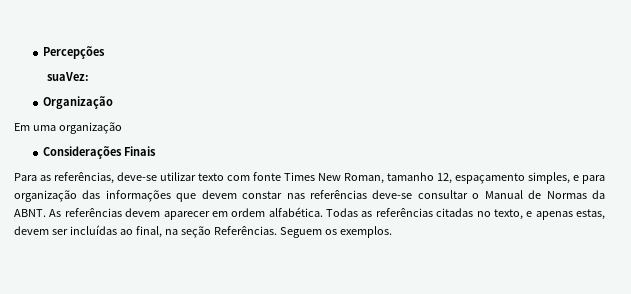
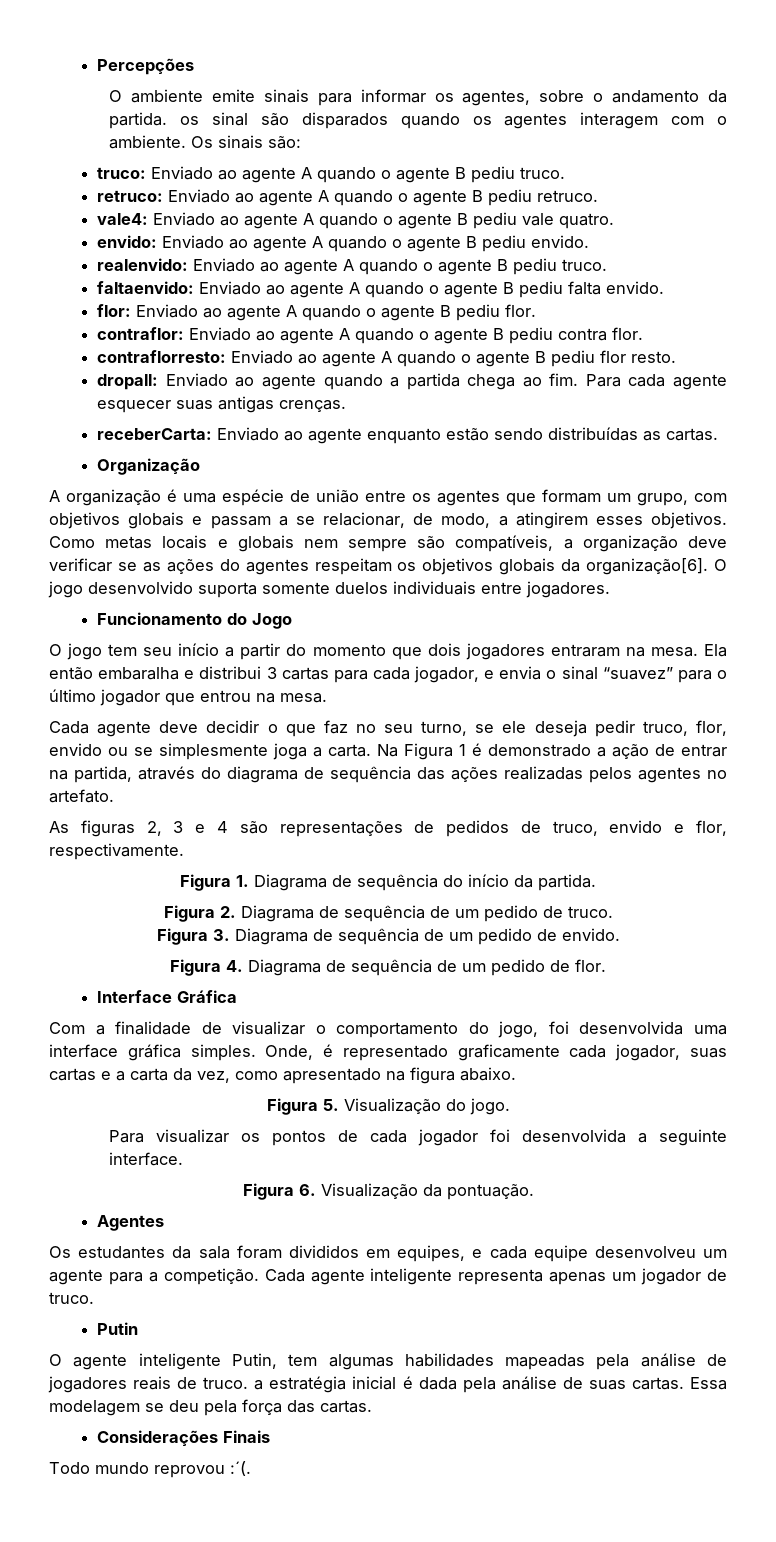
[46,72,89,81] [42,96,113,109] [14,122,122,134] [42,146,156,159] [14,172,605,184] [14,190,606,202] [14,207,605,220] [14,225,392,238] suaVez: // Organização // Em uma organização // Considerações Finais // Para as referências, deve-se utilizar texto com fonte Times New Roman, tamanho 12, espaçamento simples, e para organização das informações que devem constar nas referências deve-se consultar o Manual de Normas da ABNT. As referências devem aparecer em ordem alfabética. Todas as referências citadas no texto, e apenas estas, devem ser incluídas ao final, na seção Referências. Seguem os exemplos. -> [109,89,728,106] [109,112,728,129] [109,135,302,149] [97,166,566,183] [97,189,599,206] [97,212,615,229] [97,235,590,252] [97,258,608,275] [97,281,665,298] [97,304,537,321] [97,327,644,344] [97,350,677,367] [97,373,727,390] [97,396,347,413] [97,427,719,444] [97,458,201,475] [49,489,727,506] [49,512,727,529] [49,535,727,552] [49,558,727,575] [48,581,610,598] [97,612,293,629] [49,643,728,660] [49,666,727,683] [49,689,327,706] [49,720,727,737] [49,743,727,760] [49,766,727,783] [49,789,114,803] [49,820,728,837] [49,843,184,860] [180,874,596,891] [163,905,613,922] [156,928,620,945] [170,959,606,976] [97,990,238,1003] [49,1021,727,1038] [49,1044,728,1061] [49,1067,516,1084] [266,1098,510,1115] [109,1129,727,1146] [109,1152,184,1166] [242,1183,534,1200] [97,1215,165,1231] [49,1245,727,1262] [49,1268,727,1285] [49,1292,94,1304] [97,1322,139,1335] [49,1353,727,1370] [48,1376,727,1393] [49,1399,372,1416] [97,1430,271,1446] [49,1461,251,1478] O ambiente emite sinais para informar os agentes, sobre o andamento da partida. os sinal são disparados quando os agentes interagem com o ambiente. Os sinais são: // truco: Enviado ao agente A quando o agente B pediu truco. // retruco: Enviado ao agente A quando o agente B pediu retruco. // vale4: Enviado ao agente A quando o agente B pediu vale quatro. // envido: Enviado ao agente A quando o agente B pediu envido. // realenvido: Enviado ao agente A quando o agente B pediu truco. // faltaenvido: Enviado ao agente A quando o agente B pediu falta envido. // flor: Enviado ao agente A quando o agente B pediu flor. // contraflor: Enviado ao agente A quando o agente B pediu contra flor. // contraflorresto: Enviado ao agente A quando o agente B pediu flor resto. // dropall: Enviado ao agente quando a partida chega ao fim. Para cada agente esquecer suas antigas crenças. // receberCarta: Enviado ao agente enquanto estão sendo distribuídas as cartas. // Organização // A organização é uma espécie de união entre os agentes que formam um grupo, com objetivos globais e passam a se relacionar, de modo, a atingirem esses objetivos. Como metas locais e globais nem sempre são compatíveis, a organização deve verificar se as ações do agentes respeitam os objetivos globais da organização[6]. O jogo desenvolvido suporta somente duelos individuais entre jogadores. // Funcionamento do Jogo // O jogo tem seu início a partir do momento que dois jogadores entraram na mesa. Ela então embaralha e distribui 3 cartas para cada jogador, e envia o sinal “suavez” para o último jogador que entrou na mesa. // Cada agente deve decidir o que faz no seu turno, se ele deseja pedir truco, flor, envido ou se simplesmente joga a carta. Na Figura 1 é demonstrado a ação de entrar na partida, através do diagrama de sequência das ações realizadas pelos agentes no artefato. // As figuras 2, 3 e 4 são representações de pedidos de truco, envido e flor, respectivamente. // Figura 1. Diagrama de sequência do início da partida. // Figura 2. Diagrama de sequência de um pedido de truco. // Figura 3. Diagrama de sequência de um pedido de envido. // Figura 4. Diagrama de sequência de um pedido de flor. // Interface Gráfica // Com a finalidade de visualizar o comportamento do jogo, foi desenvolvida uma interface gráfica simples. Onde, é representado graficamente cada jogador, suas cartas e a carta da vez, como apresentado na figura abaixo. // Figura 5. Visualização do jogo. // Para visualizar os pontos de cada jogador foi desenvolvida a seguinte interface. // Figura 6. Visualização da pontuação. // Agentes // Os estudantes da sala foram divididos em equipes, e cada equipe desenvolveu um agente para a competição. Cada agente inteligente representa apenas um jogador de truco. // Putin // O agente inteligente Putin, tem algumas habilidades mapeadas pela análise de jogadores reais de truco. a estratégia inicial é dada pela análise de suas cartas. Essa modelagem se deu pela força das cartas. // Considerações Finais // Todo mundo reprovou :´(.

